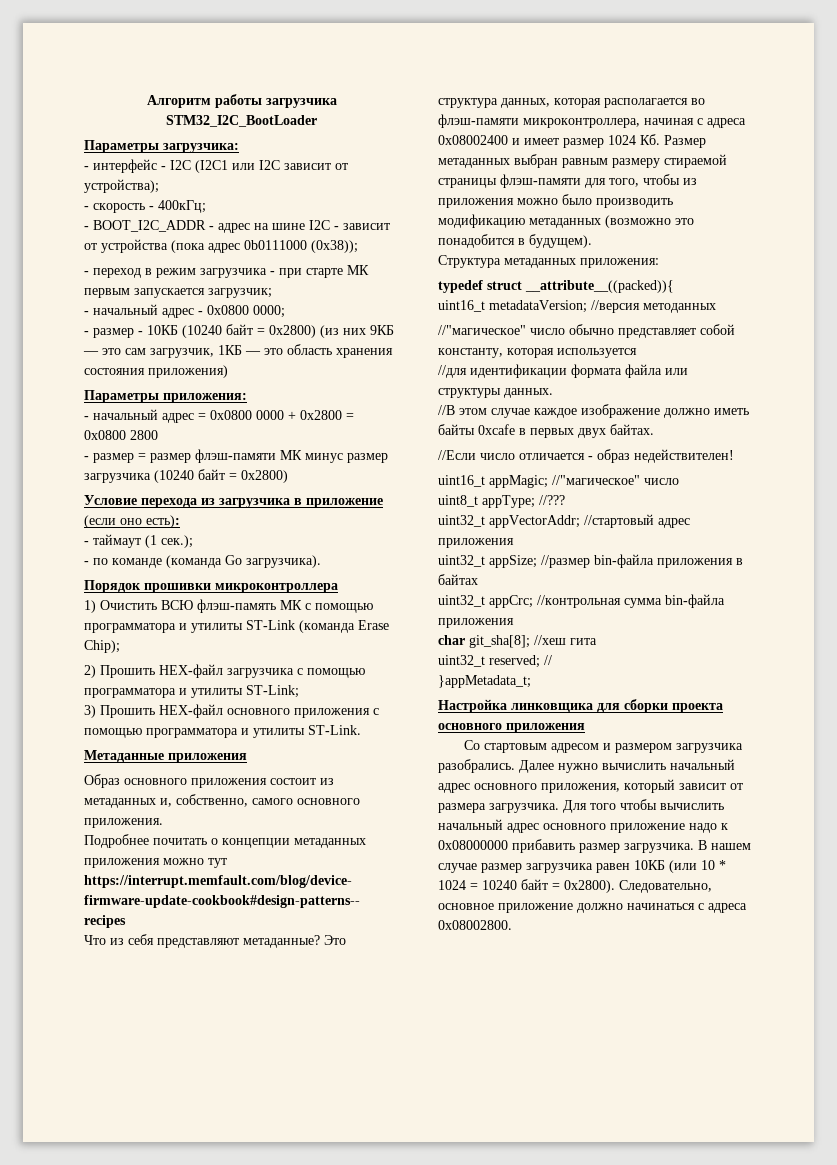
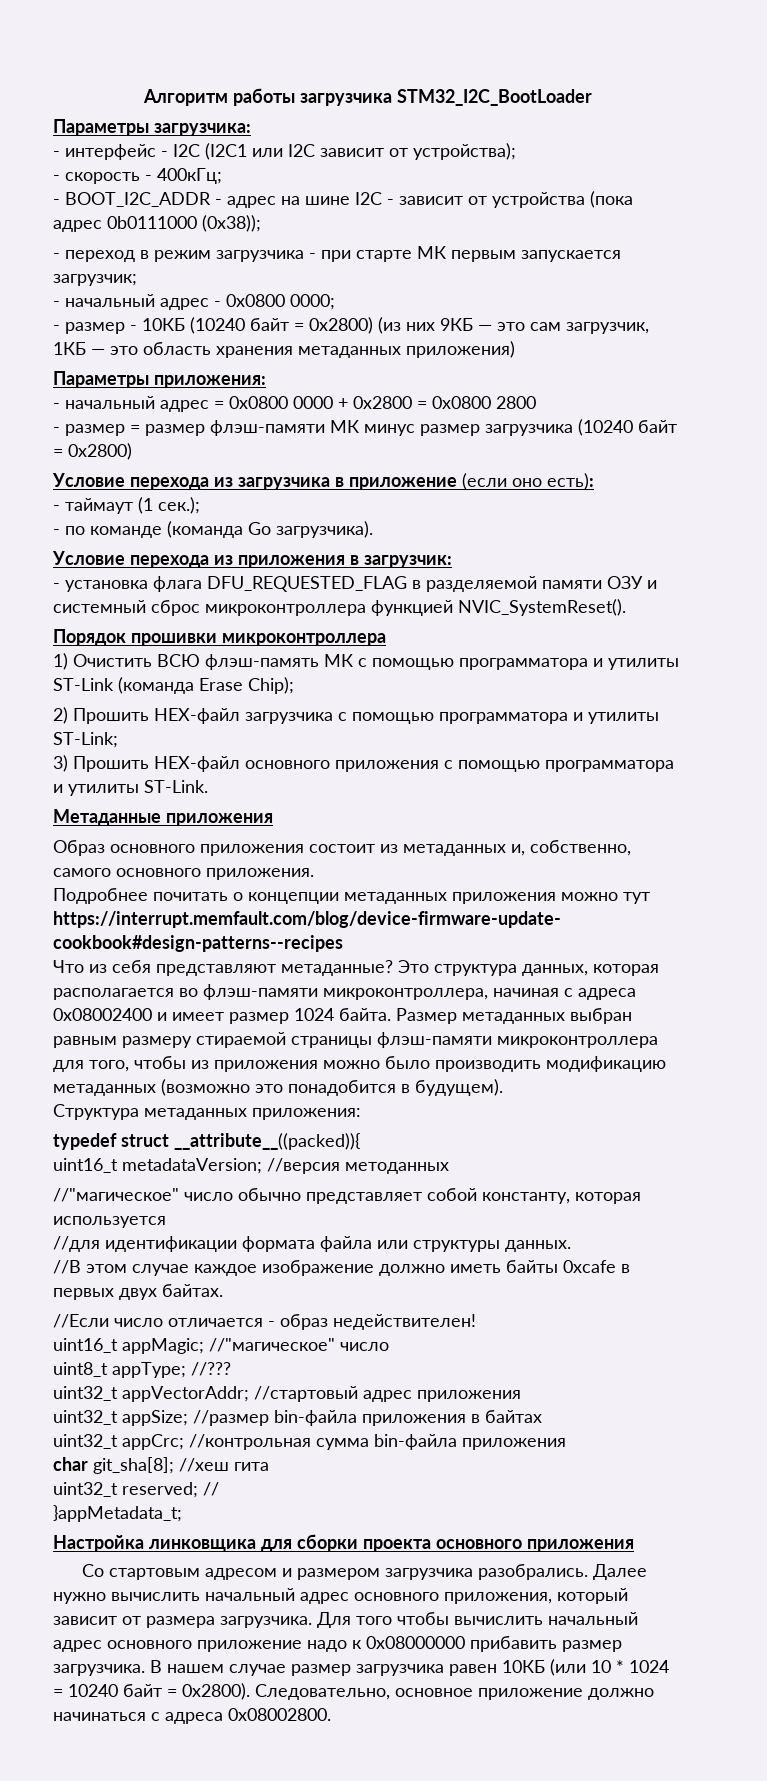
[84,368,145,375] состояния -> [298,346,401,358] метаданных
(321, 561) none -> [52,551,452,568] [53,576,657,592] [53,599,626,616] // Условие перехода из приложения в загрузчик: // - установка флага DFU_REQUESTED_FLAG в разделяемой памяти ОЗУ и системный сброс микроконтроллера функцией NVIC_SystemReset().
[640,134,660,145] Кб. -> [339,1008,391,1021] байта.
(581, 181) none -> [497,1036,658,1048] микроконтроллера

